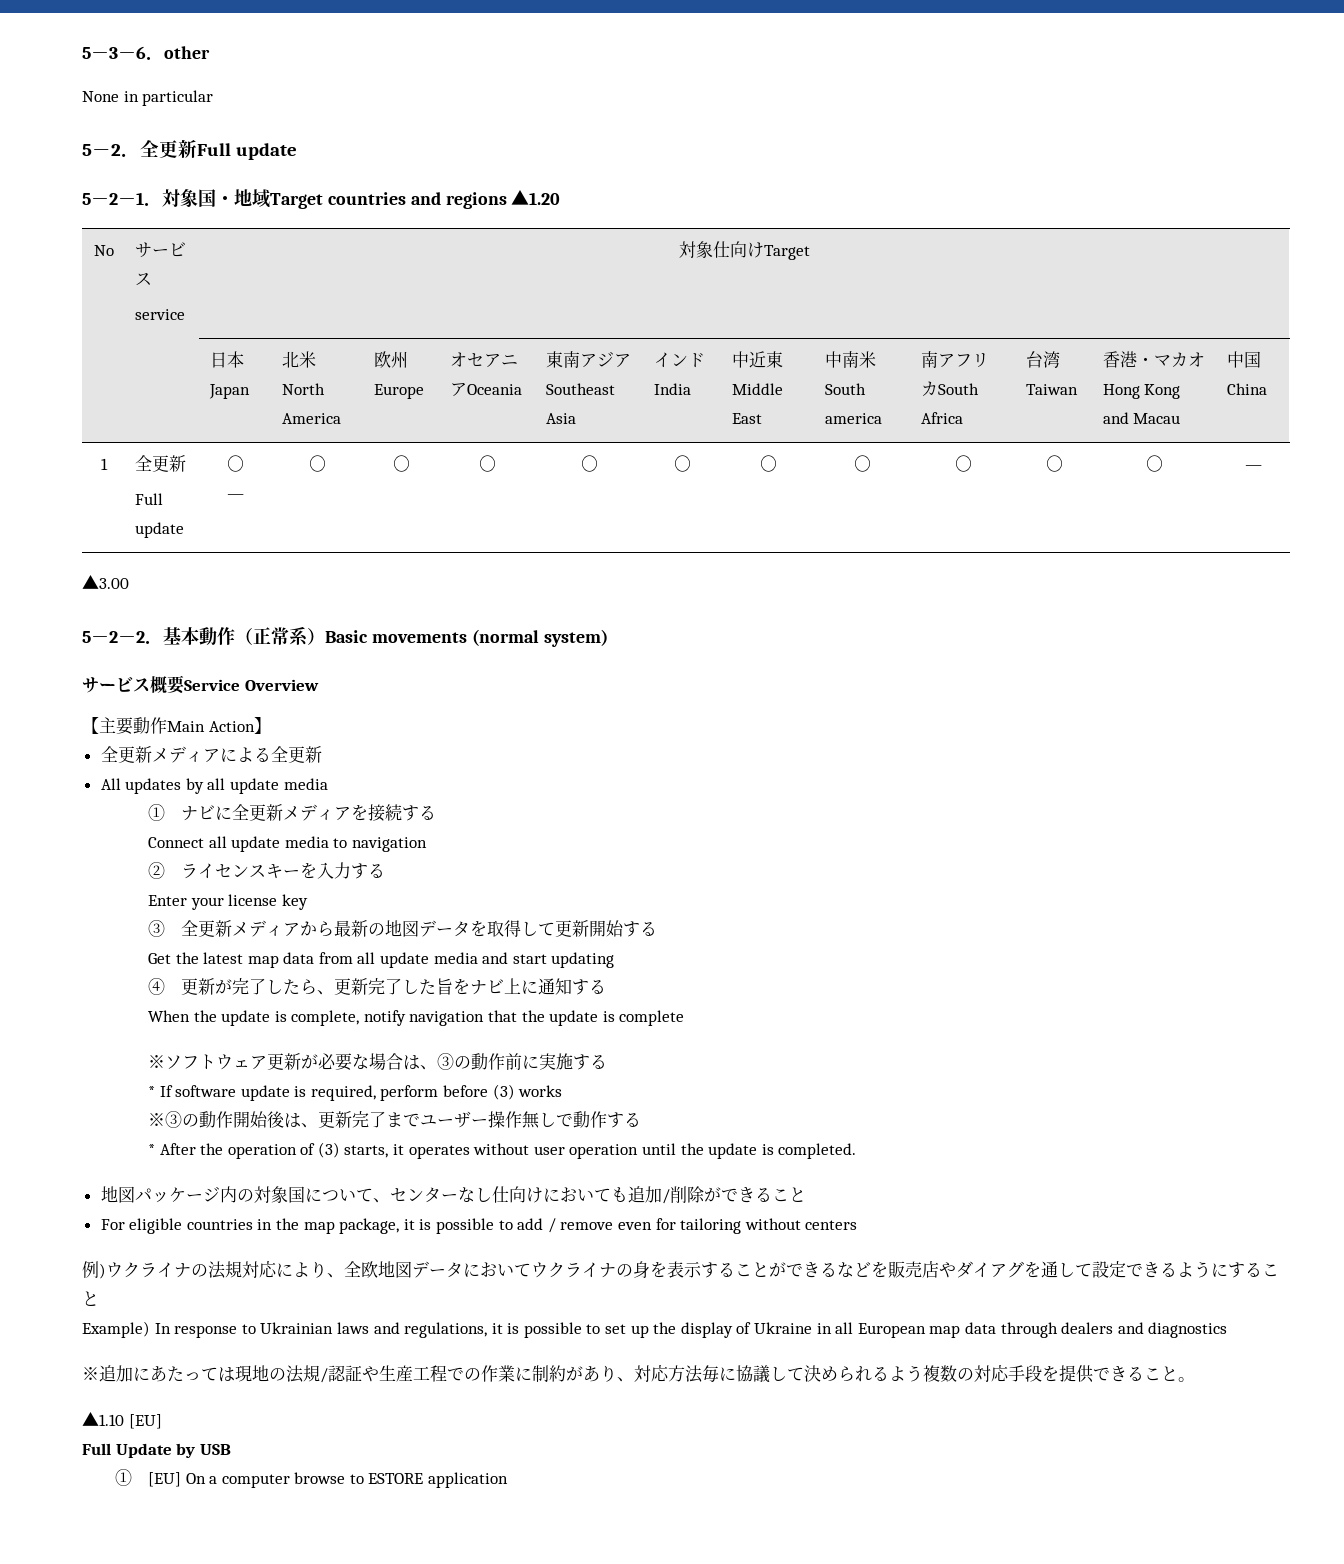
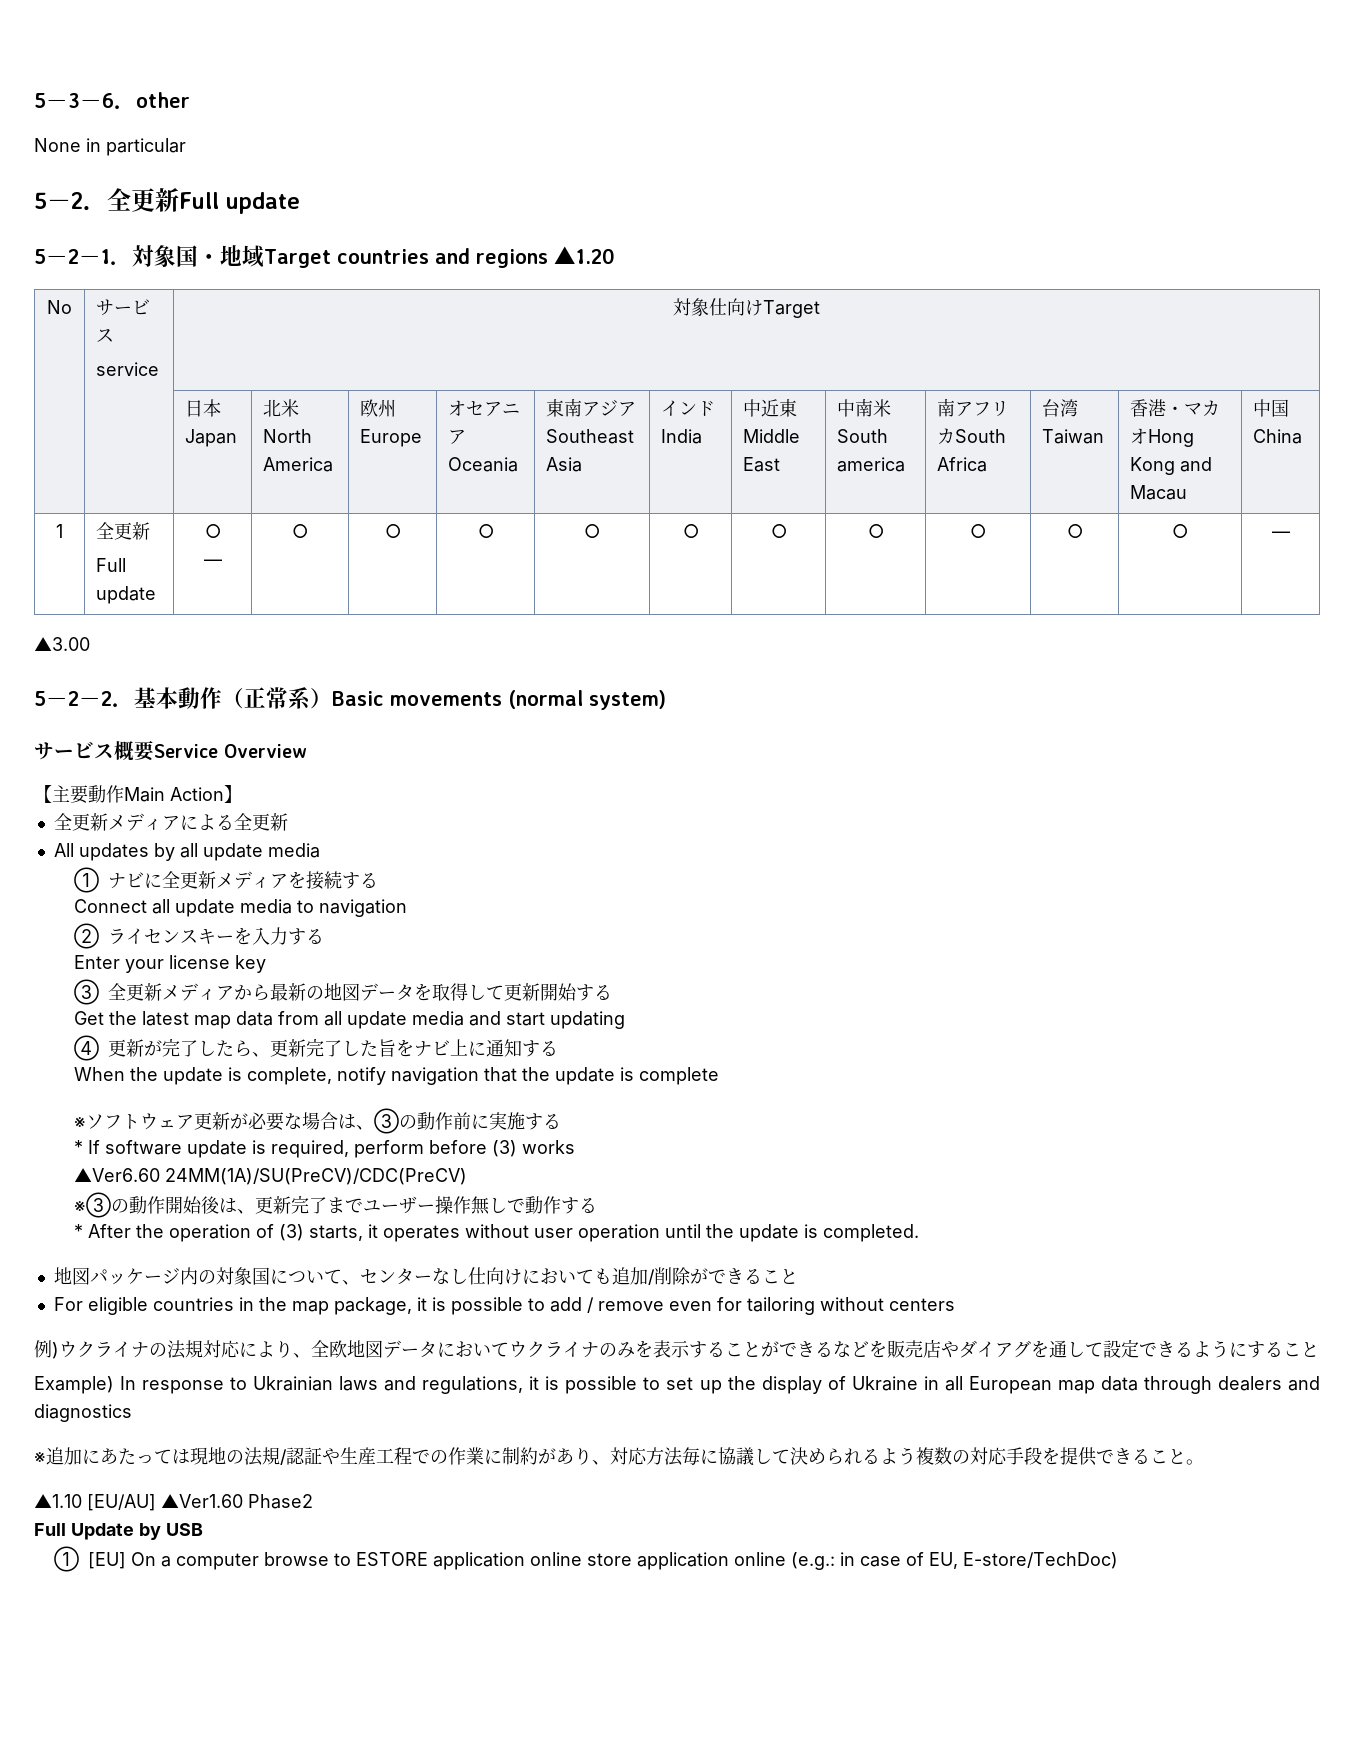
(563, 1091) none -> [74,1168,468,1185] // ▲Ver6.60 24MM(1A)/SU(PreCV)/CDC(PreCV)
[633,1261,650,1278] 身 -> [617,1342,635,1358] み
[128,1414,162,1429] [EU] -> [87,1494,313,1511] [EU/AU] ▲Ver1.60 Phase2
(509, 1480) none -> [530,1552,1119,1570] online store application online (e.g.: in case of EU, E-store/TechDoc)

